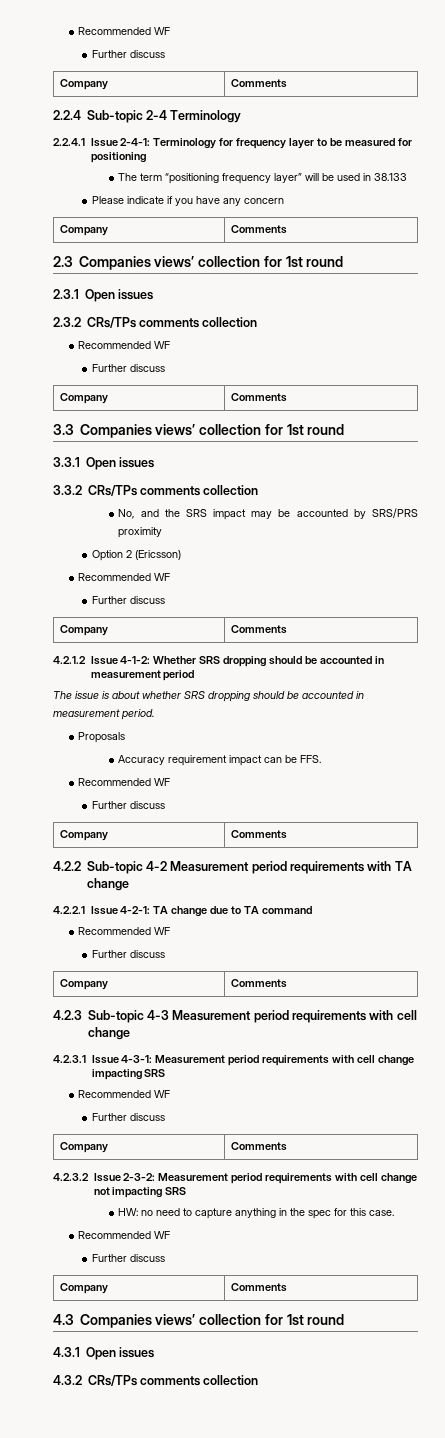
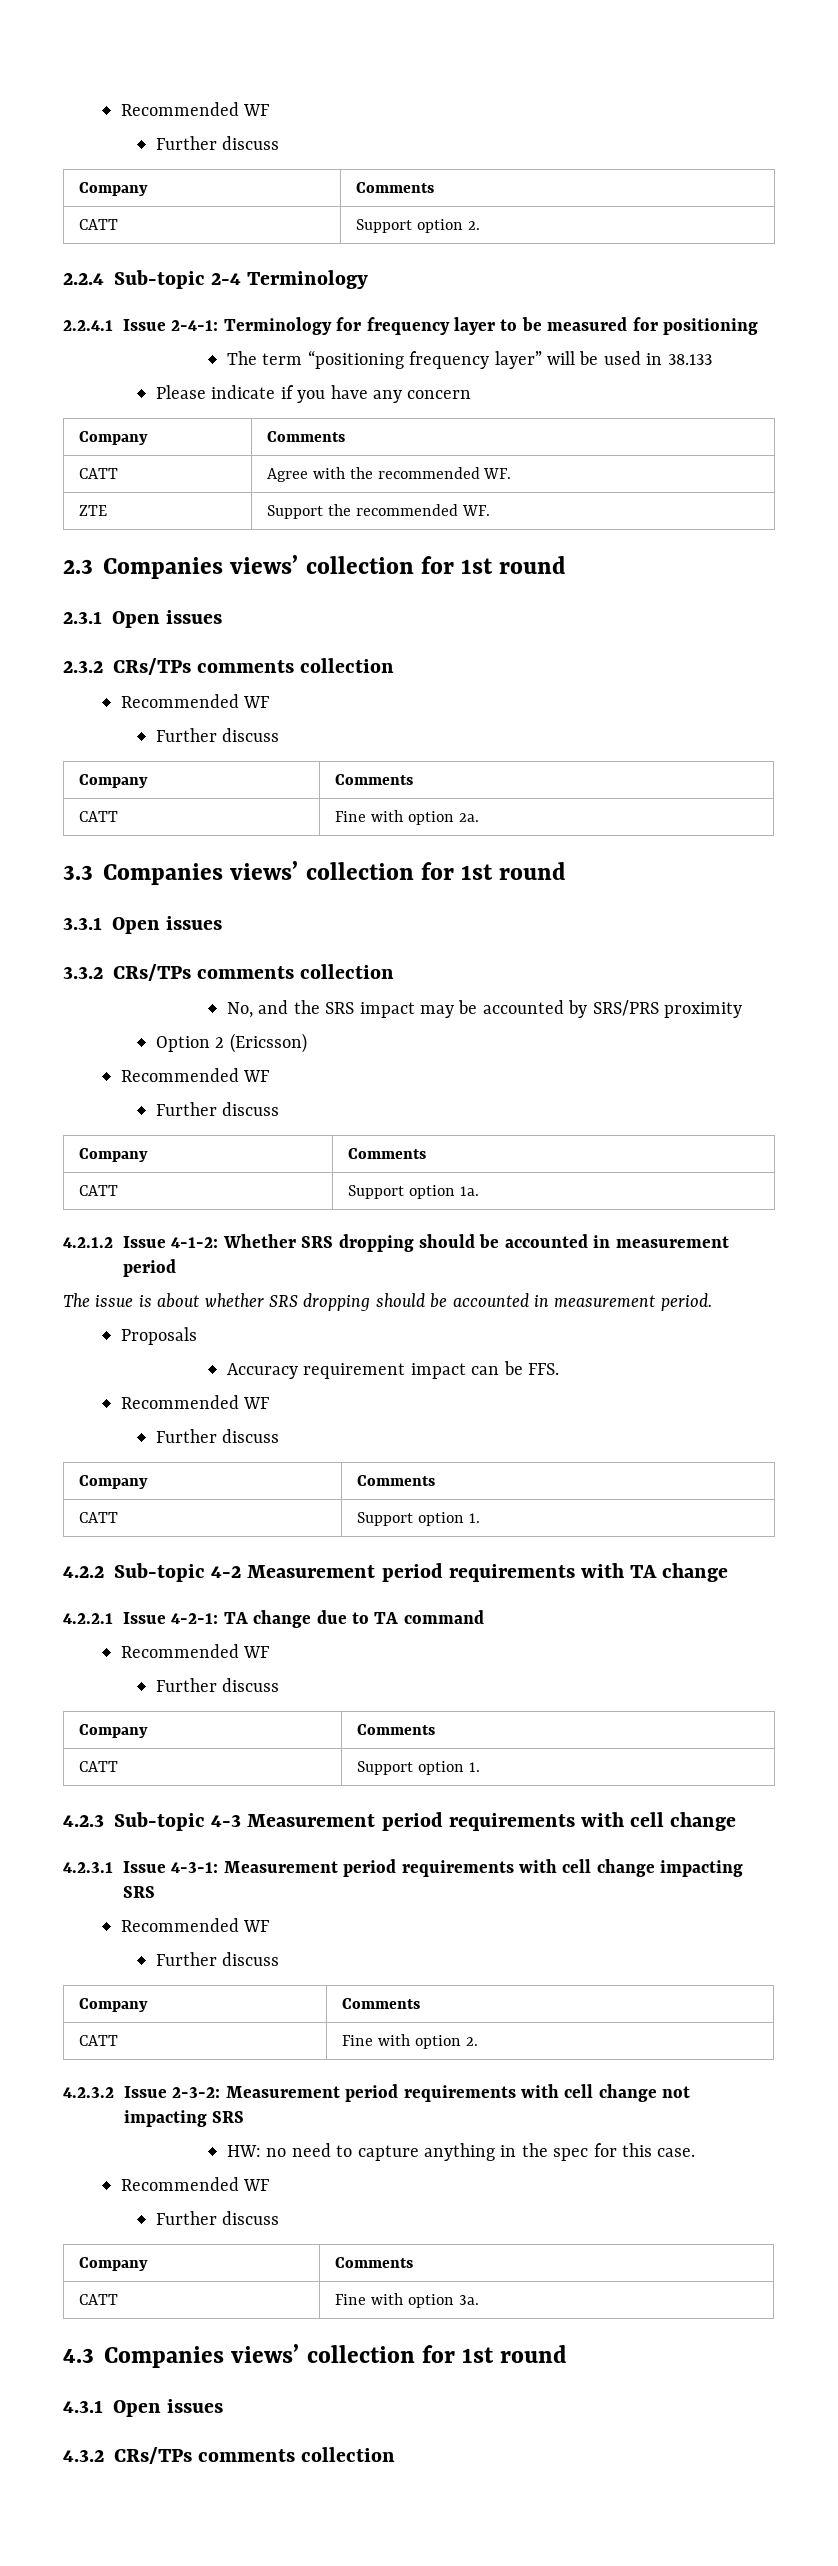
[78,27,171,35] [91,50,165,58] [59,79,108,90] [230,79,287,88] Recommended WF // Further discuss // Company | Comments -> [120,102,269,116] [156,136,280,150] [78,182,148,196] [355,182,434,193] [78,219,118,230] [355,219,480,233] Recommended WF // Further discuss // Company | Comments // CATT | Support option 2.
(287, 229) none -> [78,468,118,479] [266,467,512,482] [78,505,107,516] [266,504,490,519] // CATT | Agree with the recommended WF. // ZTE | Support the recommended WF.
(287, 397) none -> [78,811,118,822] [334,810,479,825] // CATT | Fine with option 2a.
(287, 629) none -> [78,1185,118,1196] [347,1185,479,1199] // CATT | Support option 1a.
(287, 834) none -> [78,1512,118,1523] [356,1512,480,1526] // CATT | Support option 1.
(287, 983) none -> [78,1761,118,1772] [356,1761,480,1775] // CATT | Support option 1.
(287, 1146) none -> [78,2035,118,2046] [341,2034,478,2049] // CATT | Fine with option 2.
(287, 1287) none -> [78,2294,118,2305] [334,2293,479,2308] // CATT | Fine with option 3a.

